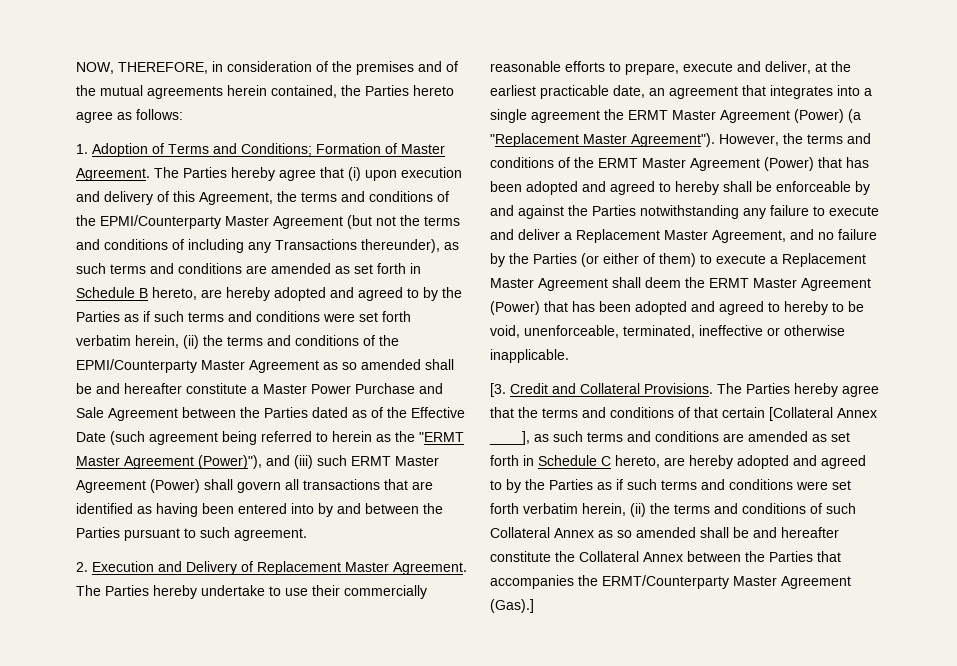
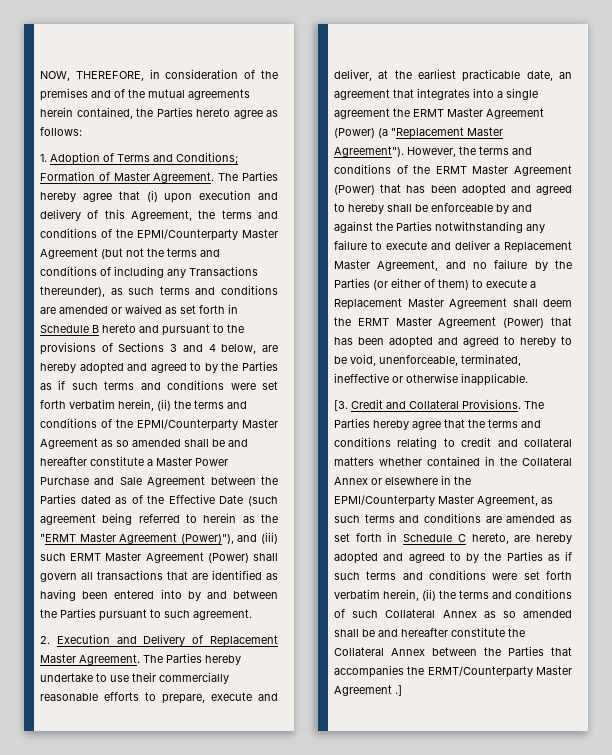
(331, 268) none -> [111,304,162,314] or waived
[152,287,197,300] hereto, -> [102,324,244,336] [40,342,257,355] hereto and pursuant to the provisions of Sections 3 and 4 below,
[678,407,877,421] [489,431,530,445] of that certain [Collateral Annex ____], -> [397,437,572,449] [334,456,572,466] [334,475,471,485] [334,495,538,507] relating to credit and collateral matters whether contained in the Collateral Annex or elsewhere in the EPMI/Counterparty Master Agreement,
[490,599,534,613] (Gas).] -> [395,685,402,696] .]

